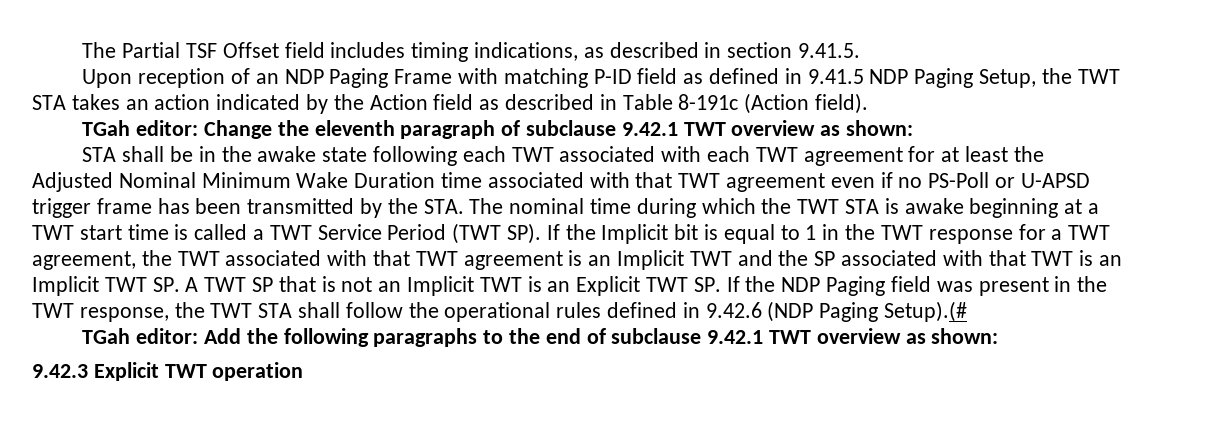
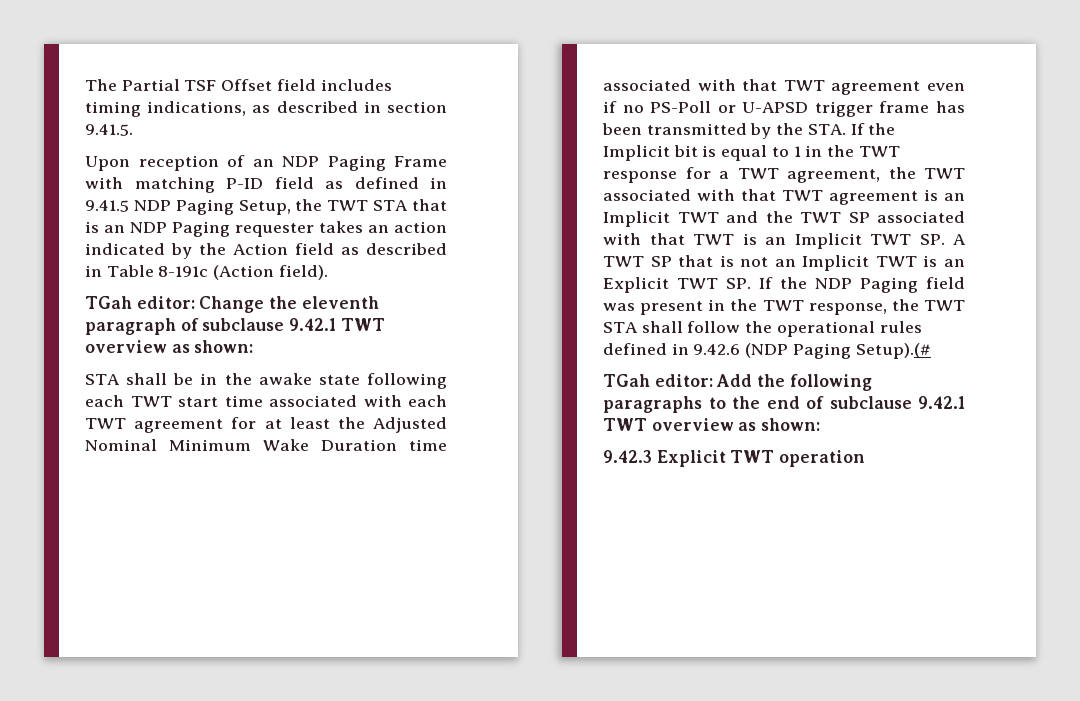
(66, 102) none -> [412,199,447,211] [85,221,314,237] that is an NDP Paging requester
(554, 154) none -> [178,395,263,407] start time
[469,198,1100,218] [32,223,542,244] The nominal time during which the TWT STA is awake beginning at a TWT start time is called a TWT Service Period (TWT SP). -> (846, 129) none
(809, 258) none -> [800,212,841,223] TWT

